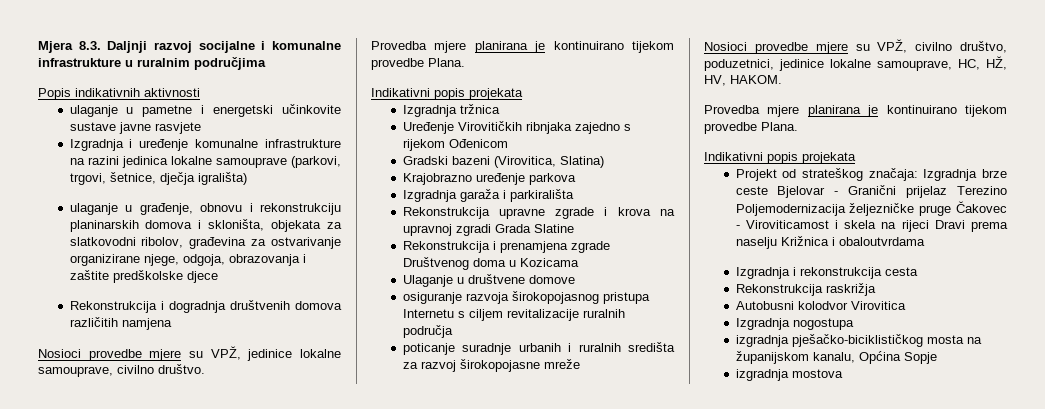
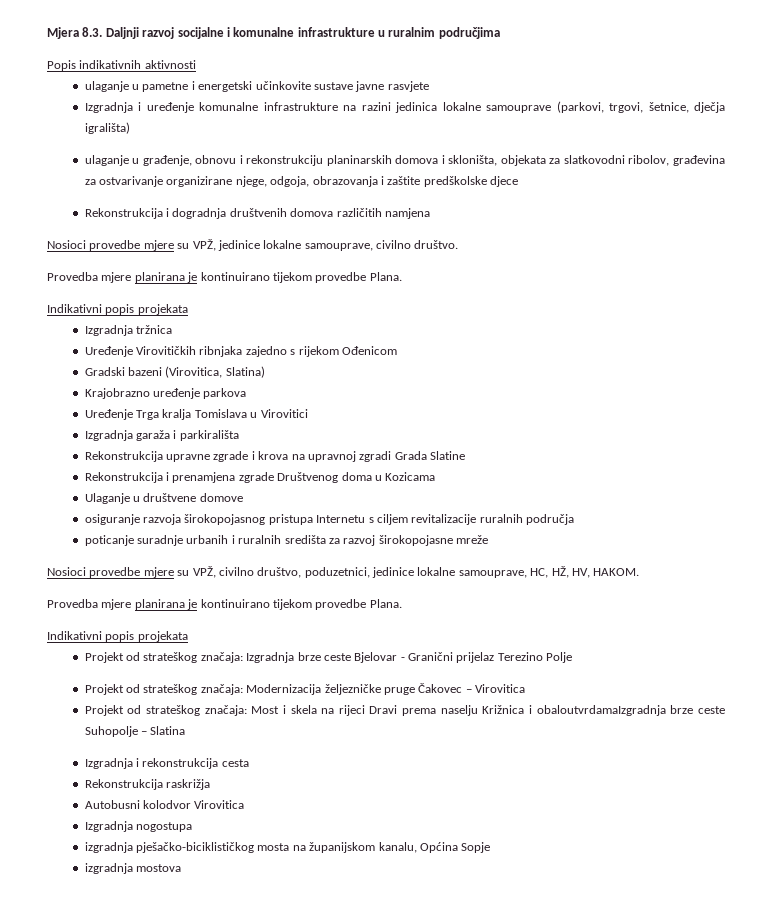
(576, 179) none -> [84,409,308,420] // Uređenje Trga kralja Tomislava u Virovitici
[735,201,1007,216] [735,220,829,229] Poljemodernizacija željezničke pruge Čakovec - Viroviticamost -> [546,652,573,663] [84,683,526,695] [84,705,280,716] Polje // Projekt od strateškog značaja: Modernizacija željezničke pruge Čakovec – Virovitica // Projekt od strateškog značaja: Most
[838,237,925,246] obaloutvrdama -> [536,705,726,716] [84,726,186,737] obaloutvrdamaIzgradnja brze ceste Suhopolje – Slatina

